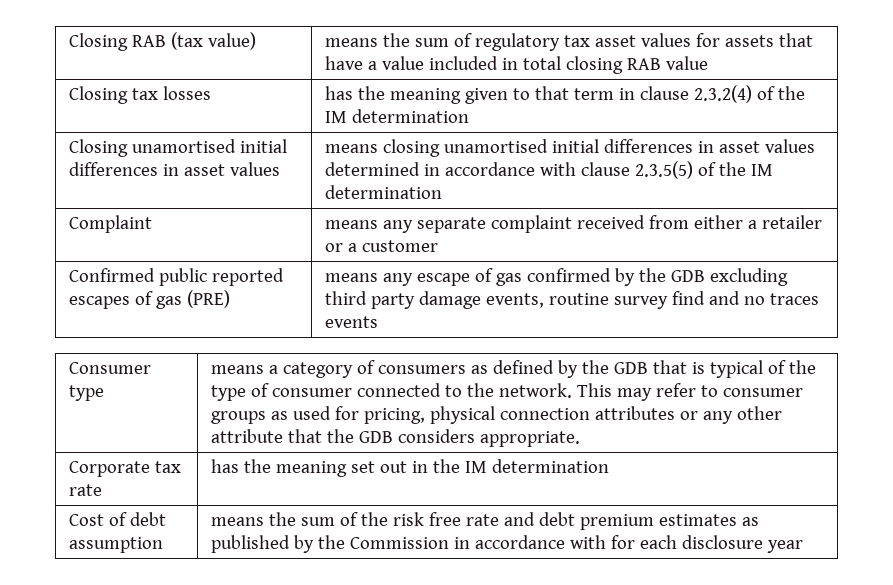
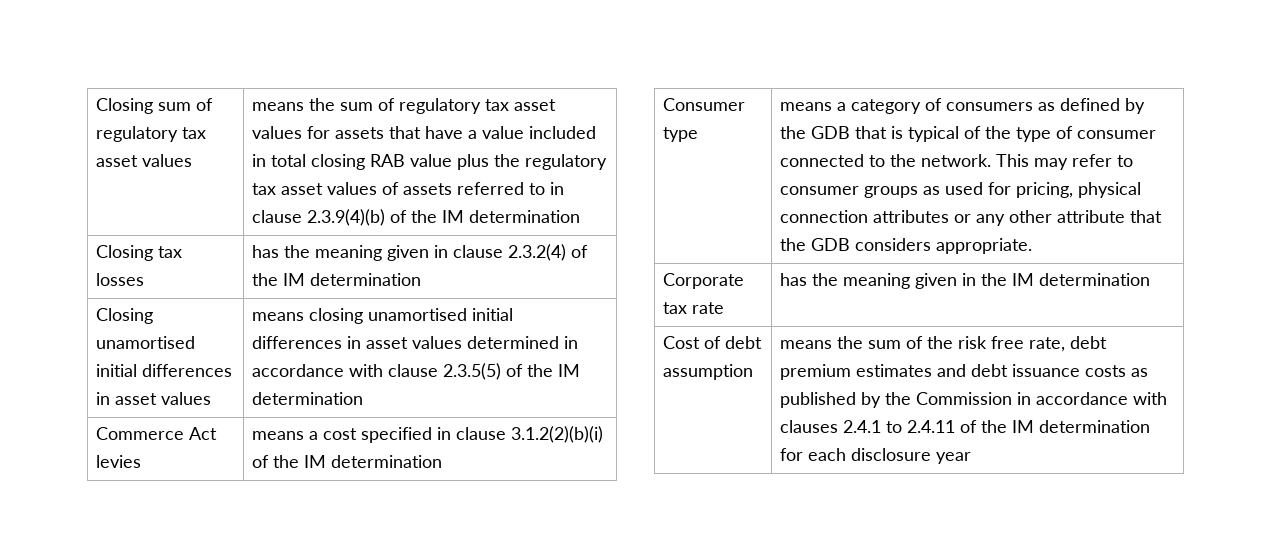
[69,32,257,51] Closing RAB (tax value) -> [96,98,214,114] [96,126,207,142] [96,154,193,167] Closing sum of regulatory tax asset values
(708, 63) none -> [457,154,608,170] [252,182,565,195] [252,209,581,226] plus the regulatory tax asset values of assets referred to in clause 2.3.9(4)(b) of the IM determination
[512,86,614,100] to that term -> (430, 253) none
[69,215,153,233] [325,215,822,233] [325,240,439,252] [69,268,285,286] [69,290,231,309] [325,268,788,286] [325,291,819,309] [325,316,379,328] Complaint | means any separate complaint received from either a retailer or a customer // Confirmed public reported escapes of gas (PRE) | means any escape of gas confirmed by the GDB excluding third party damage events, routine survey find and no traces events -> [96,427,218,440] [96,455,142,468] [252,426,604,443] [252,455,443,468] Commerce Act levies | means a cost specified in clause 3.1.2(2)(b)(i) of the IM determination
[351,461,407,473] set out -> [915,273,958,289] given
[465,512,535,526] rate and -> [1029,337,1066,352] rate,
(737, 520) none -> [937,364,1127,377] and debt issuance costs
(606, 542) none -> [780,420,1151,433] clauses 2.4.1 to 2.4.11 of the IM determination

